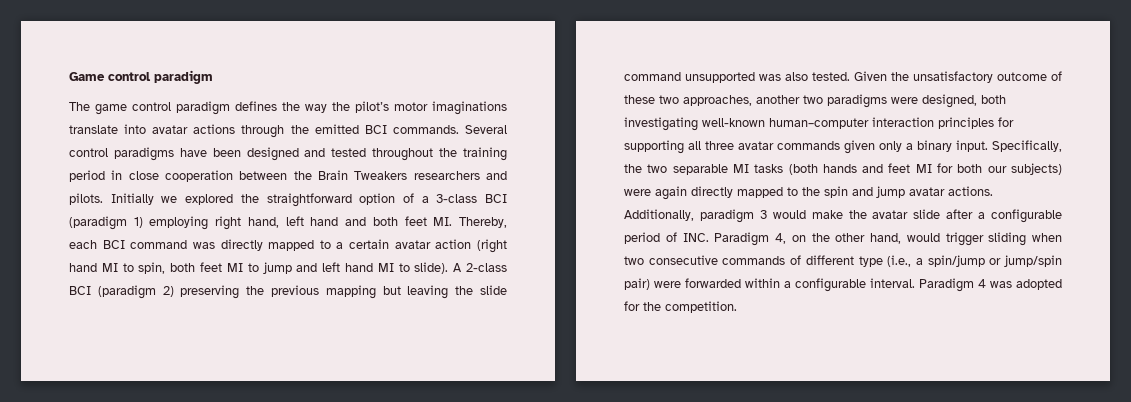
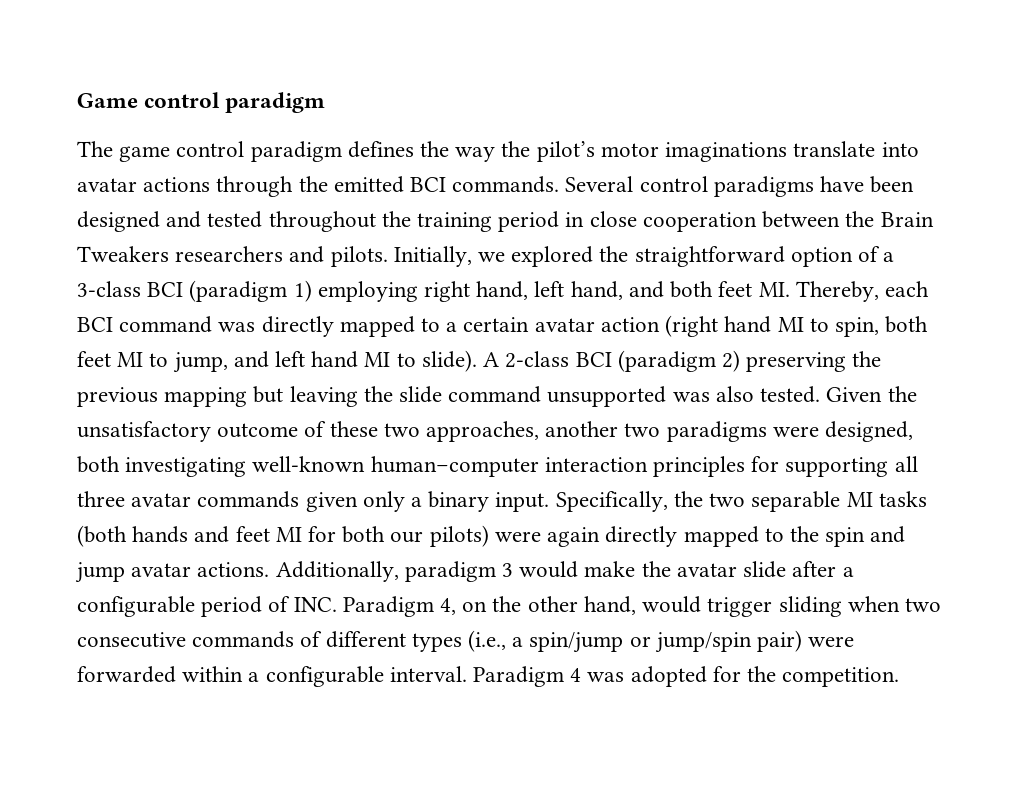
[110,193,154,205] Initially -> [393,246,472,267] Initially,
[310,217,339,226] hand -> [570,281,623,300] hand,
[262,262,292,274] jump -> [172,352,228,373] jump,
[1011,163,1062,175] subjects) -> [429,525,489,547] pilots)
[858,256,883,267] type -> [411,633,462,652] types

